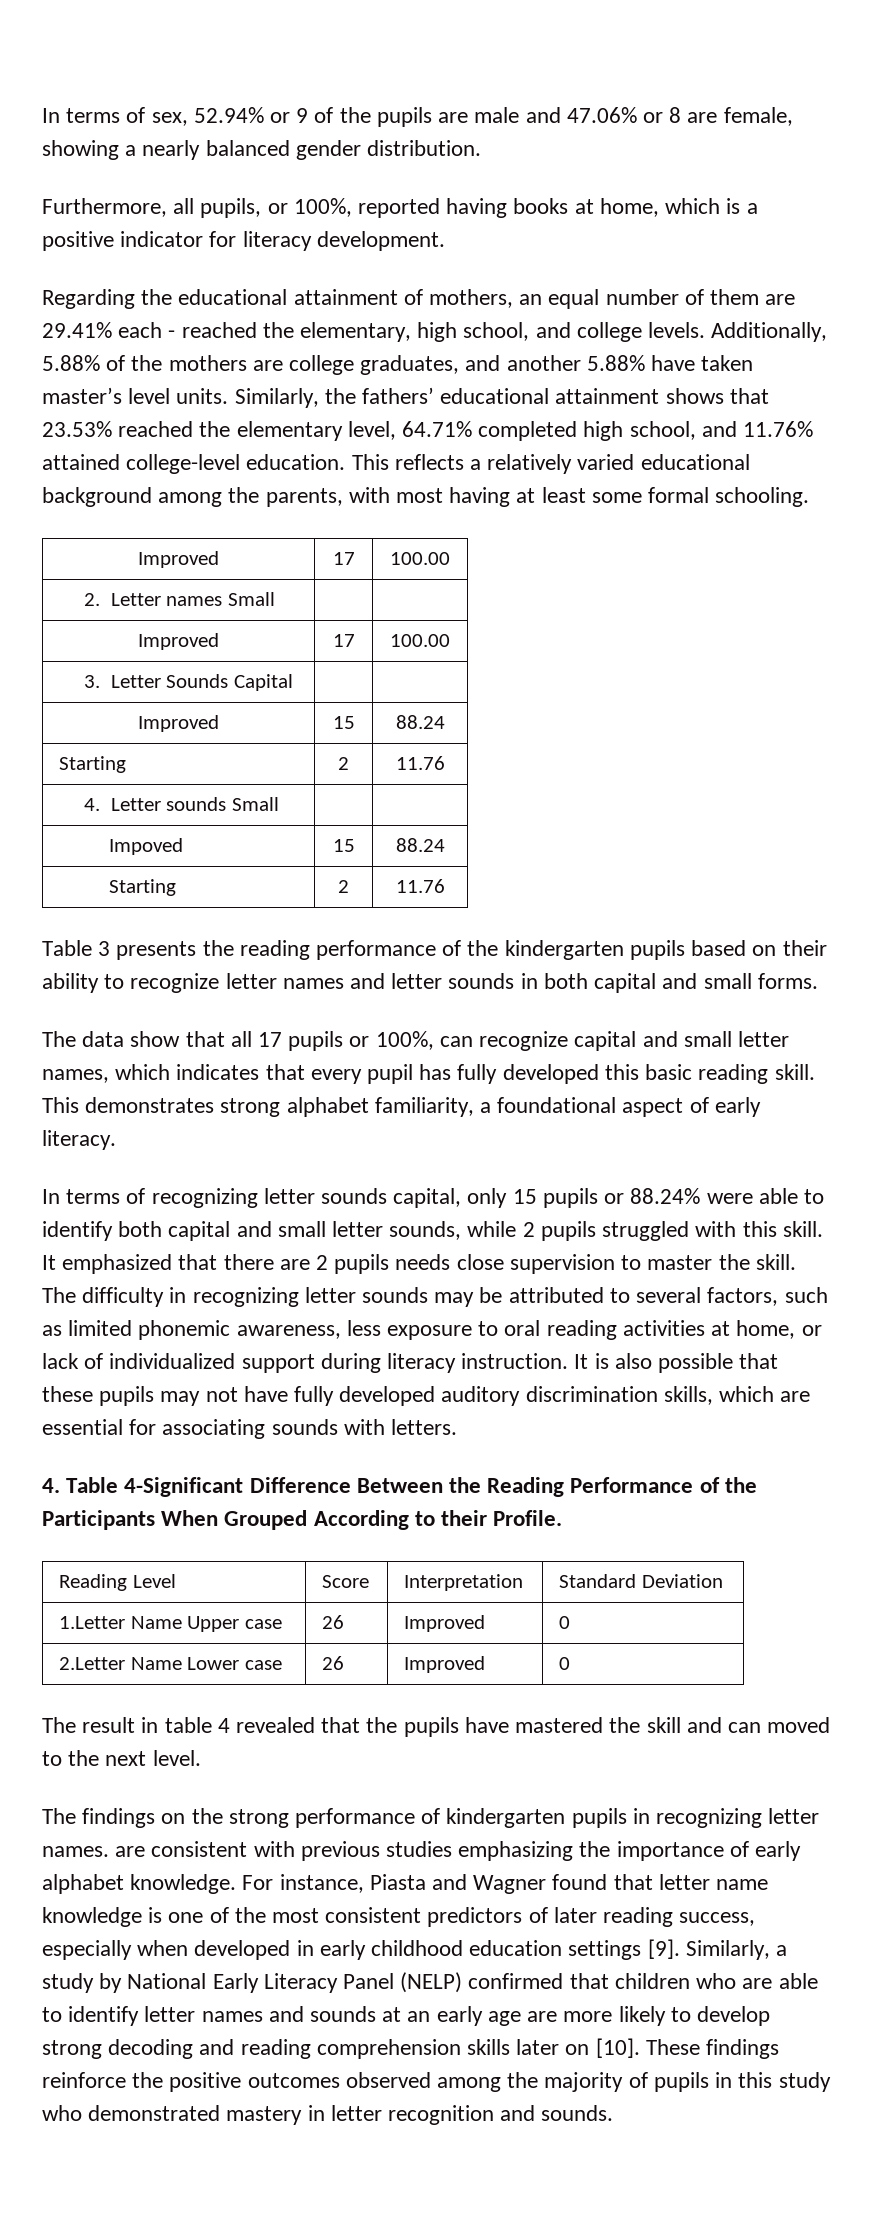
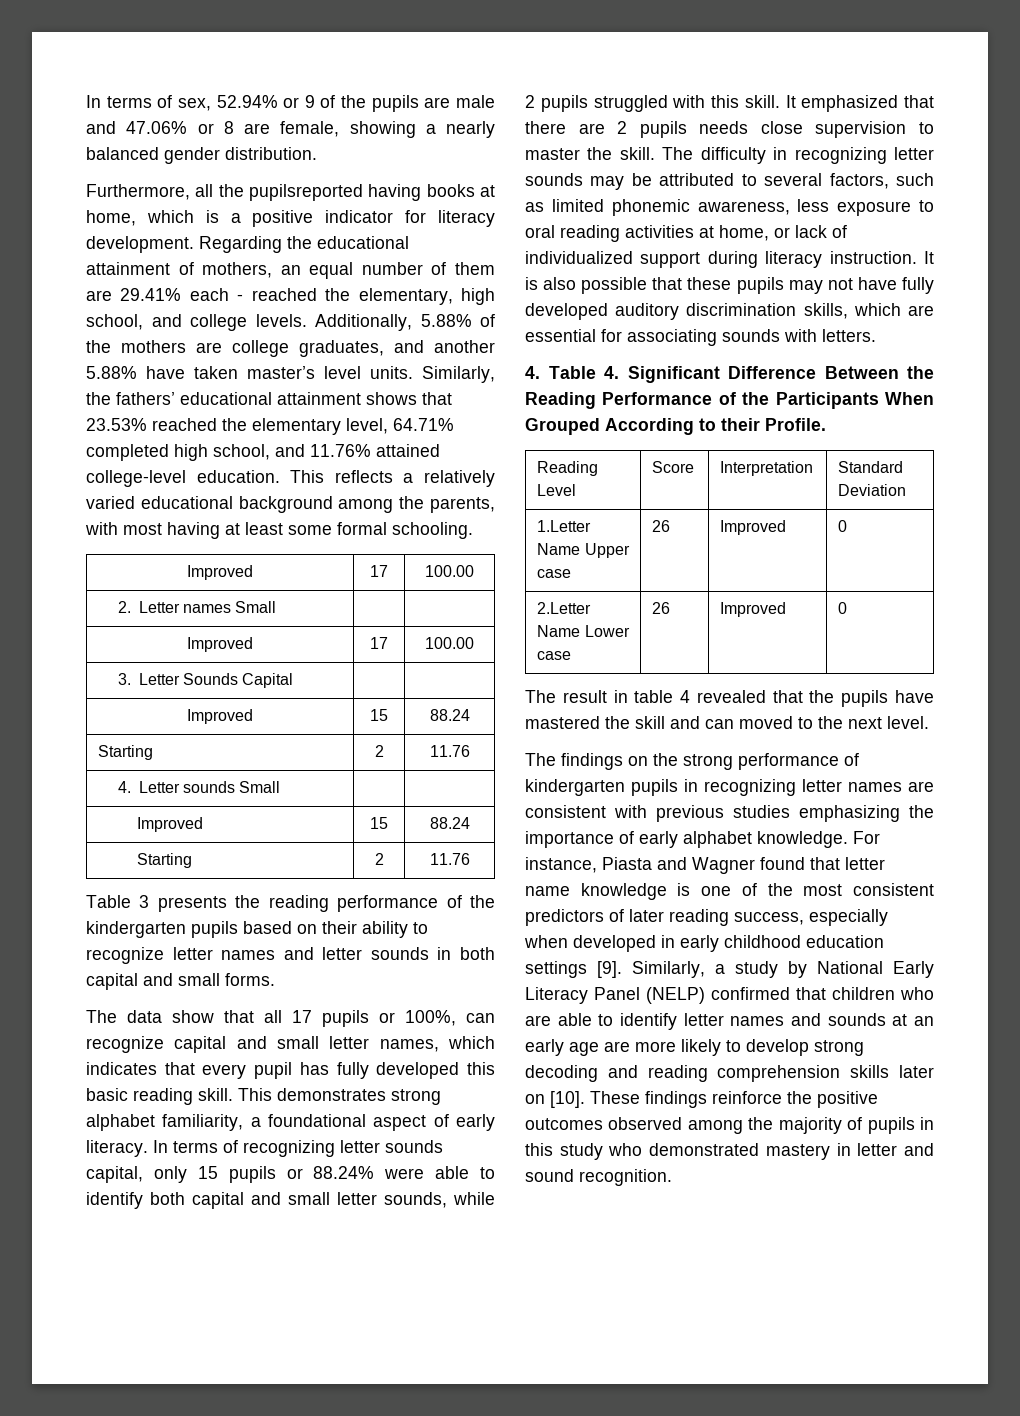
[200,198,441,218] pupils, or 100%, reported -> [218,184,363,201] the pupilsreported
(445, 241) // -> (194, 244) none
[109,838,184,855] Impoved -> [137,817,204,832] Improved
(116, 1140) // -> (148, 1148) none
[124,1477,244,1497] 4-Significant -> [604,366,720,383] 4. Significant
[42,1846,109,1857] names. -> [848,782,902,792] names
[388,2105,614,2125] recognition and sounds. -> [904,1143,934,1156] [525,1169,672,1186] and sound recognition.

